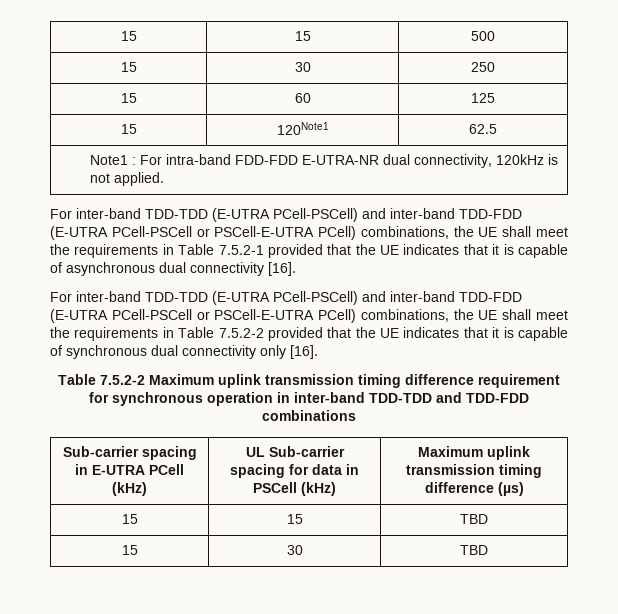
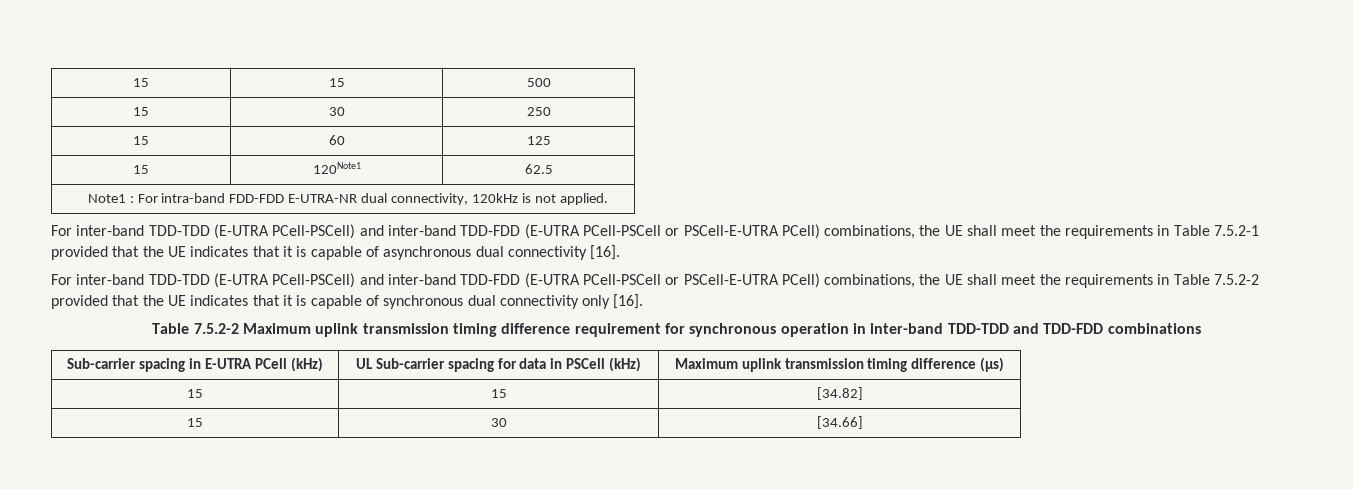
[460,514,488,524] [121,545,138,555] [286,545,303,555] [460,545,488,555] TBD // 15 | 30 | TBD -> [816,387,863,400] [187,418,203,427] [490,418,507,427] [816,416,863,429] [34.82] // 15 | 30 | [34.66]

